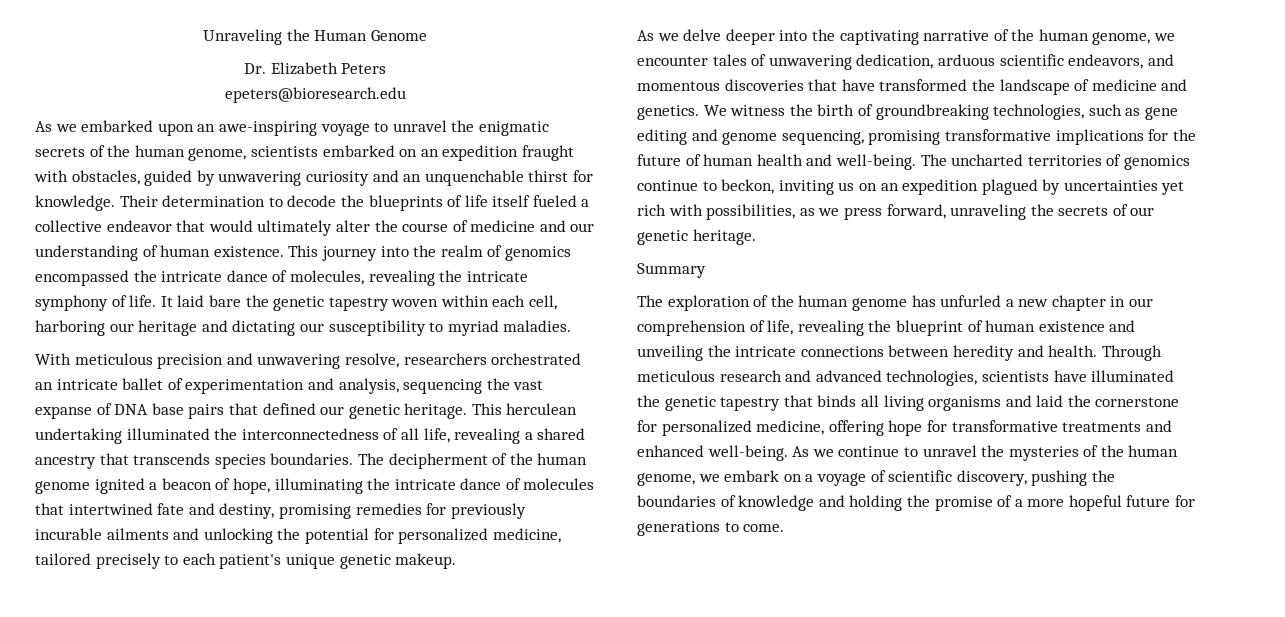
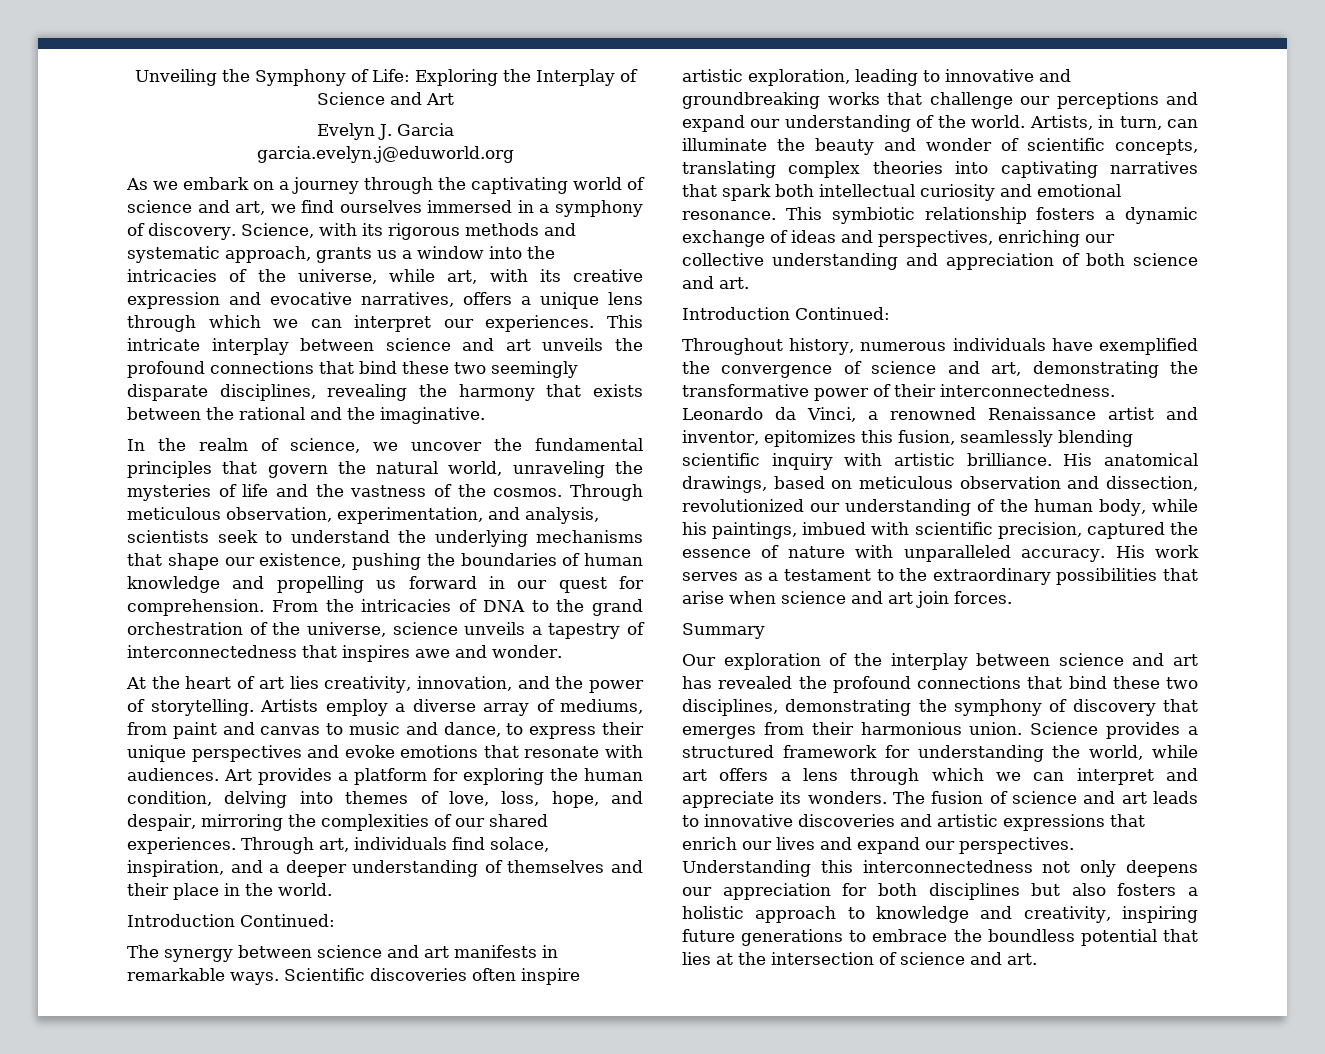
[203,29,427,45] [243,62,387,75] [224,87,406,103] [35,120,549,136] [35,145,574,161] [34,170,593,186] [35,195,590,211] [35,220,595,236] [35,245,571,261] [35,270,528,286] [35,295,558,311] [35,320,572,336] [35,353,582,369] [35,378,544,394] [35,403,578,419] [35,428,586,444] [35,453,588,469] [35,478,595,494] [35,503,526,519] [35,528,561,544] [35,553,457,569] [637,29,1176,45] [637,54,1174,70] [637,79,1188,95] [637,104,1178,120] [637,129,1196,145] [637,154,1190,170] [637,179,1185,195] [637,204,1155,220] [637,229,756,245] [637,263,706,278] [637,295,1154,311] [637,320,1136,336] [637,345,1162,361] [637,370,1175,386] [637,395,1180,411] [637,420,1172,436] [637,445,1179,461] [637,470,1027,486] Unraveling the Human Genome // Dr. Elizabeth Peters // epeters@bioresearch.edu // As we embarked upon an awe-inspiring voyage to unravel the enigmatic secrets of the human genome, scientists embarked on an expedition fraught with obstacles, guided by unwavering curiosity and an unquenchable thirst for knowledge. Their determination to decode the blueprints of life itself fueled a collective endeavor that would ultimately alter the course of medicine and our understanding of human existence. This journey into the realm of genomics encompassed the intricate dance of molecules, revealing the intricate symphony of life. It laid bare the genetic tapestry woven within each cell, harboring our heritage and dictating our susceptibility to myriad maladies. // With meticulous precision and unwavering resolve, researchers orchestrated an intricate ballet of experimentation and analysis, sequencing the vast expanse of DNA base pairs that defined our genetic heritage. This herculean undertaking illuminated the interconnectedness of all life, revealing a shared ancestry that transcends species boundaries. The decipherment of the human genome ignited a beacon of hope, illuminating the intricate dance of molecules that intertwined fate and destiny, promising remedies for previously incurable ailments and unlocking the potential for personalized medicine, tailored precisely to each patient's unique genetic makeup. // As we delve deeper into the captivating narrative of the human genome, we encounter tales of unwavering dedication, arduous scientific endeavors, and momentous discoveries that have transformed the landscape of medicine and genetics. We witness the birth of groundbreaking technologies, such as gene editing and genome sequencing, promising transformative implications for the future of human health and well-being. The uncharted territories of genomics continue to beckon, inviting us on an expedition plagued by uncertainties yet rich with possibilities, as we press forward, unraveling the secrets of our genetic heritage. // Summary // The exploration of the human genome has unfurled a new chapter in our comprehension of life, revealing the blueprint of human existence and unveiling the intricate connections between heredity and health. Through meticulous research and advanced technologies, scientists have illuminated the genetic tapestry that binds all living organisms and laid the cornerstone for personalized medicine, offering hope for transformative treatments and enhanced well-being. As we continue to unravel the mysteries of the human genome, we embark on a voyage of scientific discovery, -> [134,69,638,86] [316,92,454,105] [316,123,454,140] [256,146,514,163] [126,177,645,194] [127,200,643,217] [127,223,576,240] [127,246,555,263] [127,269,643,284] [127,292,643,309] [127,315,643,332] [127,338,643,355] [127,361,578,378] [127,384,644,401] [127,407,485,424] [127,438,643,453] [127,461,643,478] [127,484,643,501] [127,507,599,524] [127,530,643,547] [127,553,347,570] Unveiling the Symphony of Life: Exploring the Interplay of Science and Art // Evelyn J. Garcia // garcia.evelyn.j@eduworld.org // As we embark on a journey through the captivating world of science and art, we find ourselves immersed in a symphony of discovery. Science, with its rigorous methods and systematic approach, grants us a window into the intricacies of the universe, while art, with its creative expression and evocative narratives, offers a unique lens through which we can interpret our experiences. This intricate interplay between science and art unveils the profound connections that bind these two seemingly disparate disciplines, revealing the harmony that exists between the rational and the imaginative. // In the realm of science, we uncover the fundamental principles that govern the natural world, unraveling the mysteries of life and the vastness of the cosmos. Through meticulous observation, experimentation, and analysis, scientists seek to understand the underlying mechanisms that shape our existence,
[738,495,1196,511] [637,521,785,536] knowledge and holding the promise of a more hopeful future for generations to come. -> [584,553,643,566] [127,576,644,593] [127,599,643,616] [127,622,645,639] [127,645,562,662] [126,676,645,693] [127,699,643,716] [127,722,644,739] [127,745,643,762] [127,768,643,785] [127,791,643,808] [127,814,548,831] [127,837,549,854] [127,860,643,877] [127,883,332,900] [127,914,335,927] [127,945,558,962] [127,968,580,985] [682,69,1071,86] [682,92,1198,109] [682,115,1198,132] [682,138,1198,155] [682,161,1198,178] [682,184,1121,201] [682,207,1198,224] [682,230,1115,247] [682,253,1198,270] [682,276,749,289] [682,307,890,320] [682,338,1198,355] [682,361,1198,378] [682,384,1115,401] [682,407,1198,422] [682,430,1133,447] [682,453,1198,470] [682,476,1198,493] [682,499,1198,516] [682,522,1198,539] [682,545,1199,562] [682,568,1198,585] [682,591,1012,608] [682,623,765,639] [682,653,1198,670] [682,676,1198,693] [682,699,1198,716] [682,722,1198,739] [682,745,1198,762] [682,768,1198,785] [682,791,1198,808] [682,814,1145,831] [682,837,1074,854] [682,860,1198,877] [682,883,1198,900] [682,906,1198,923] [682,929,1198,946] [682,952,1037,965] human knowledge and propelling us forward in our quest for comprehension. From the intricacies of DNA to the grand orchestration of the universe, science unveils a tapestry of interconnectedness that inspires awe and wonder. // At the heart of art lies creativity, innovation, and the power of storytelling. Artists employ a diverse array of mediums, from paint and canvas to music and dance, to express their unique perspectives and evoke emotions that resonate with audiences. Art provides a platform for exploring the human condition, delving into themes of love, loss, hope, and despair, mirroring the complexities of our shared experiences. Through art, individuals find solace, inspiration, and a deeper understanding of themselves and their place in the world. // Introduction Continued: // The synergy between science and art manifests in remarkable ways. Scientific discoveries often inspire artistic exploration, leading to innovative and groundbreaking works that challenge our perceptions and expand our understanding of the world. Artists, in turn, can illuminate the beauty and wonder of scientific concepts, translating complex theories into captivating narratives that spark both intellectual curiosity and emotional resonance. This symbiotic relationship fosters a dynamic exchange of ideas and perspectives, enriching our collective understanding and appreciation of both science and art. // Introduction Continued: // Throughout history, numerous individuals have exemplified the convergence of science and art, demonstrating the transformative power of their interconnectedness. Leonardo da Vinci, a renowned Renaissance artist and inventor, epitomizes this fusion, seamlessly blending scientific inquiry with artistic brilliance. His anatomical drawings, based on meticulous observation and dissection, revolutionized our understanding of the human body, while his paintings, imbued with scientific precision, captured the essence of nature with unparalleled accuracy. His work serves as a testament to the extraordinary possibilities that arise when science and art join forces. // Summary // Our exploration of the interplay between science and art has revealed the profound connections that bind these two disciplines, demonstrating the symphony of discovery that emerges from their harmonious union. Science provides a structured framework for understanding the world, while art offers a lens through which we can interpret and appreciate its wonders. The fusion of science and art leads to innovative discoveries and artistic expressions that enrich our lives and expand our perspectives. Understanding this interconnectedness not only deepens our appreciation for both disciplines but also fosters a holistic approach to knowledge and creativity, inspiring future generations to embrace the boundless potential that lies at the intersection of science and art.

